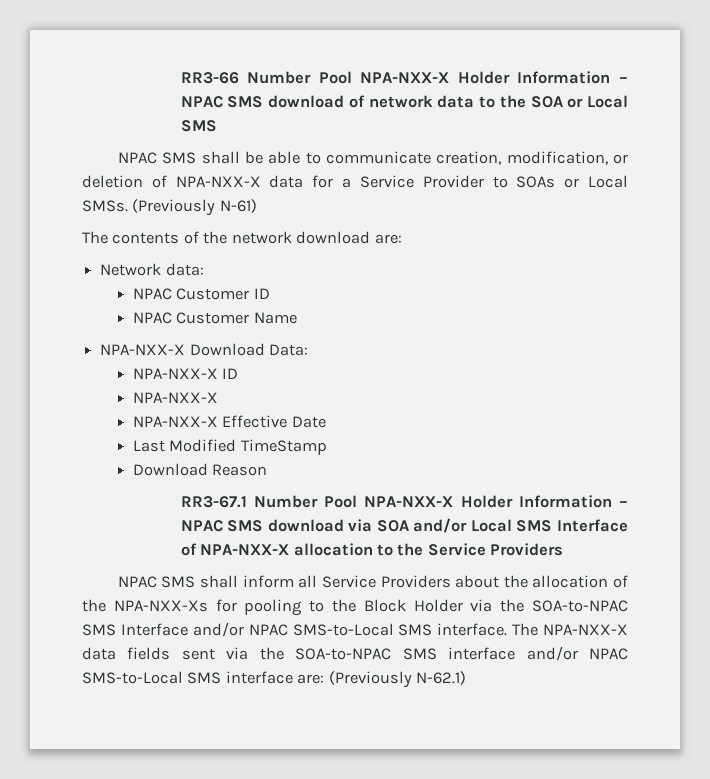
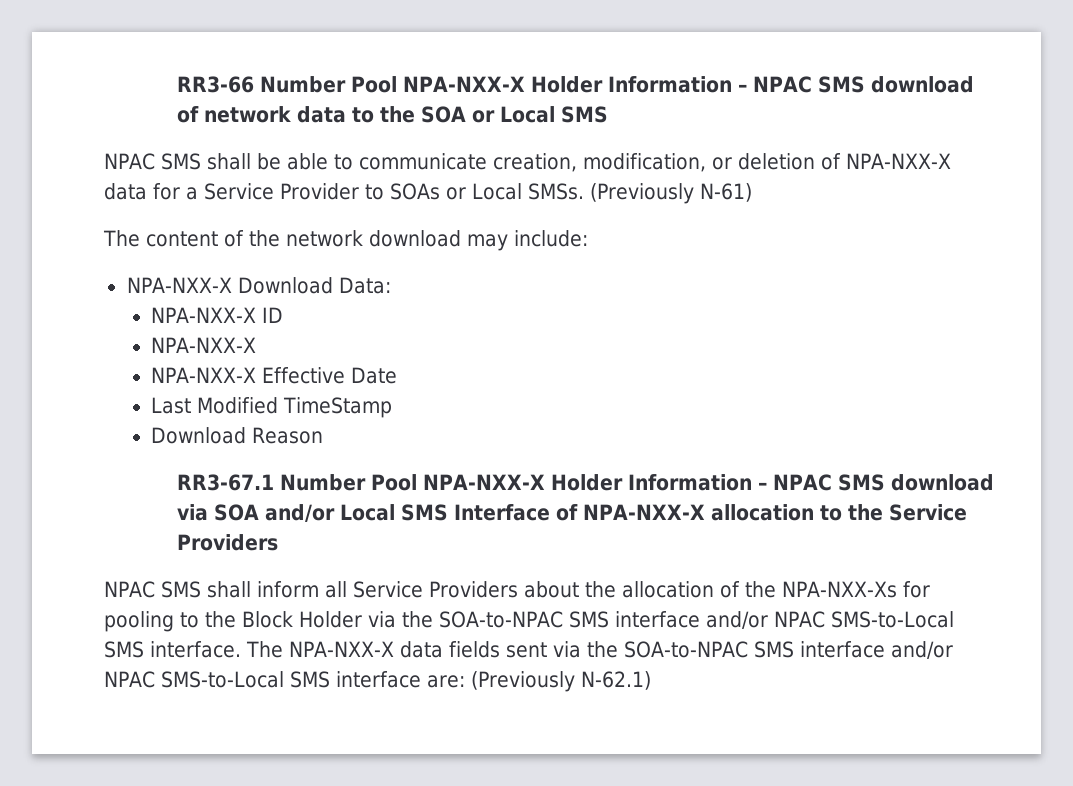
[112,232,180,244] contents -> [146,231,218,247] content
[374,234,402,244] [100,263,204,276] [133,288,270,300] [133,312,297,324] are: // Network data: // NPAC Customer ID // NPAC Customer Name -> [467,230,588,251] may include:
[120,623,188,636] Interface -> [614,611,700,628] interface

